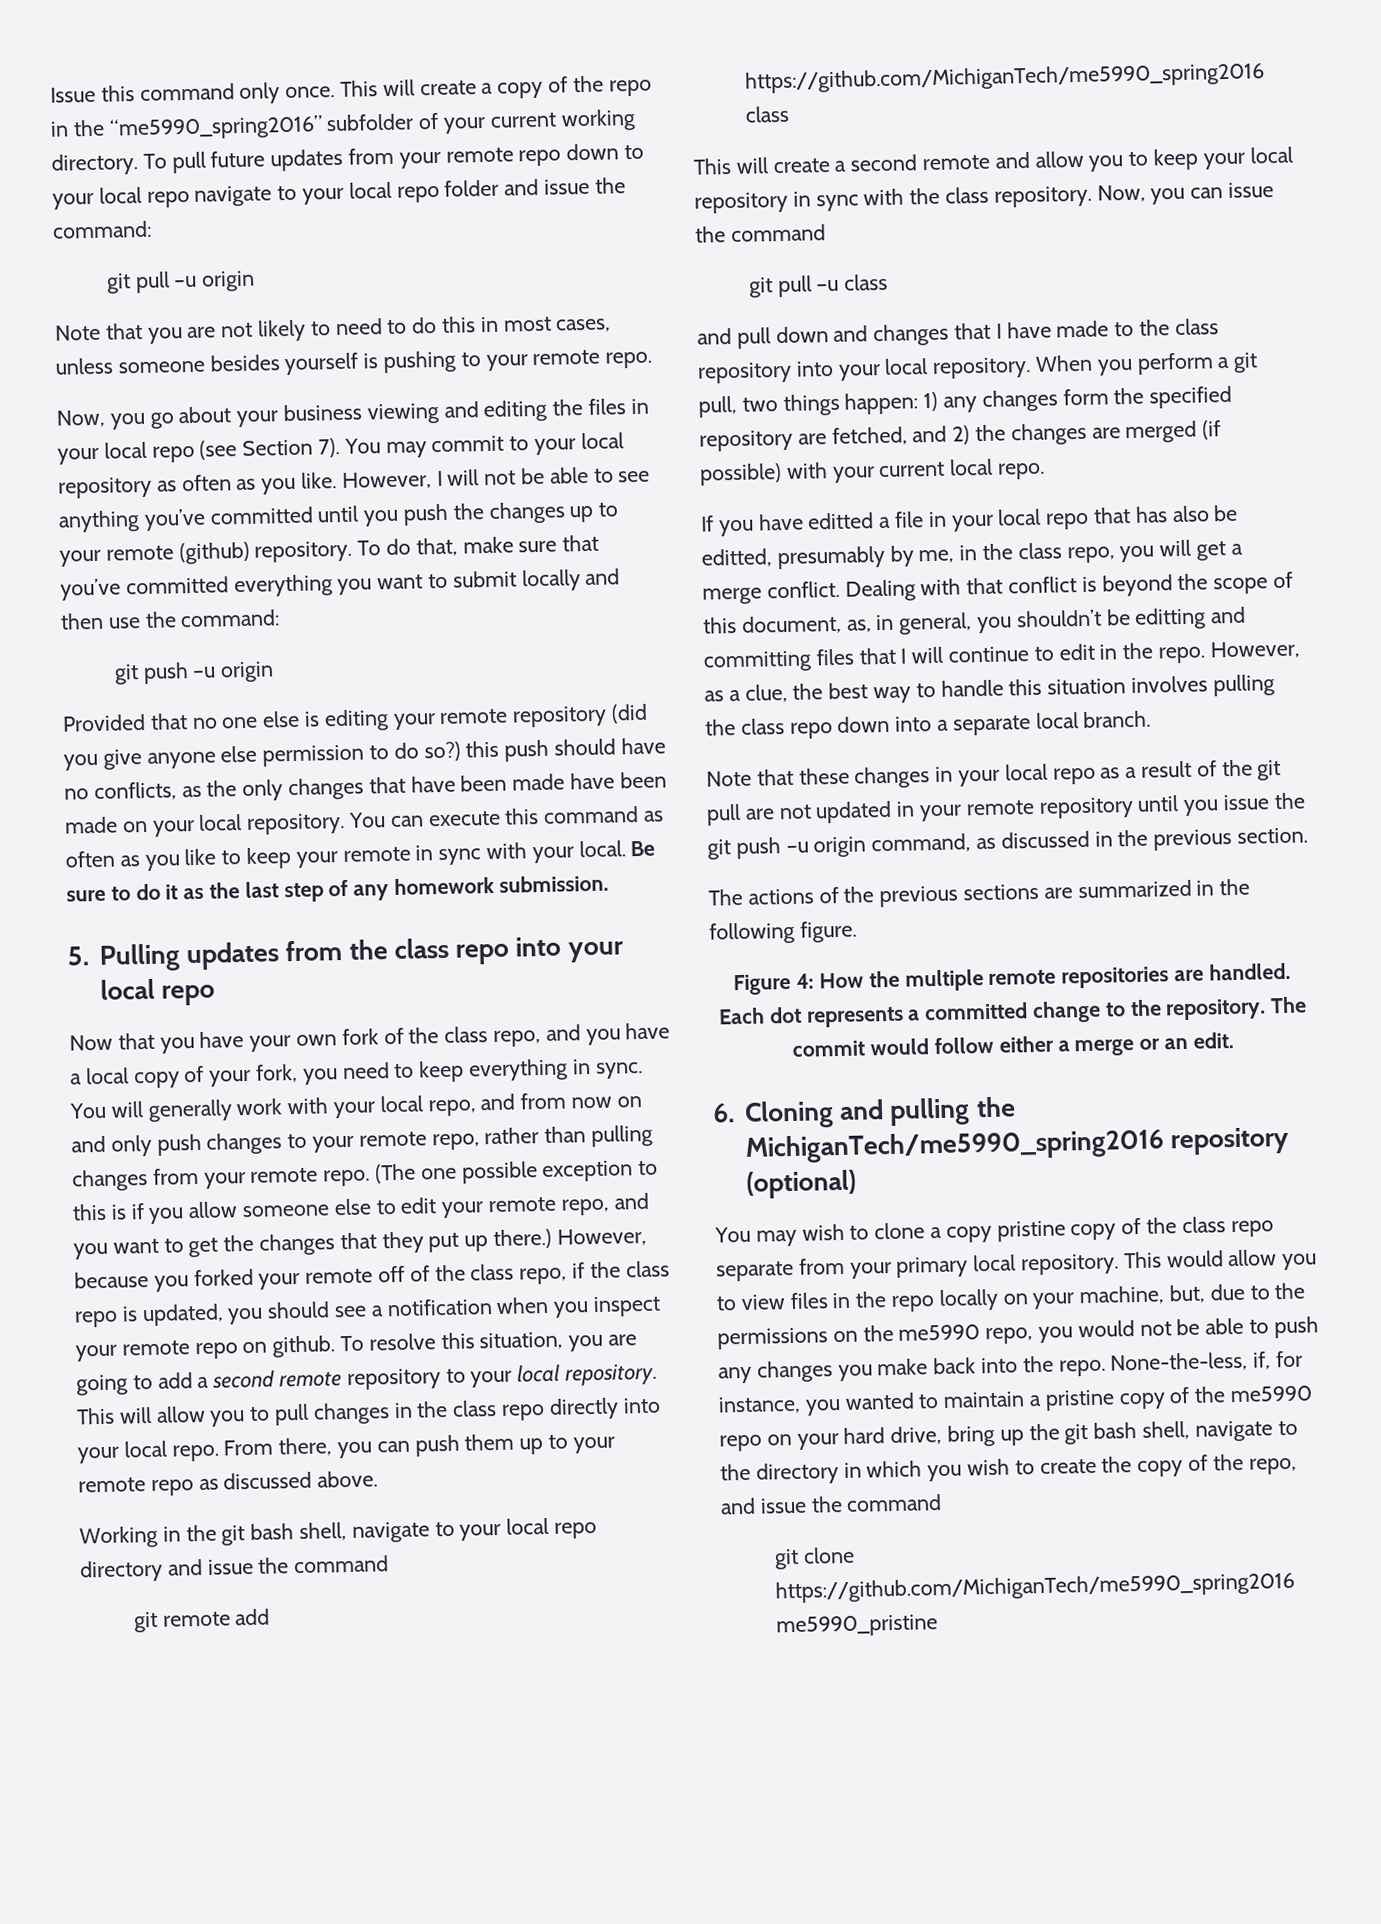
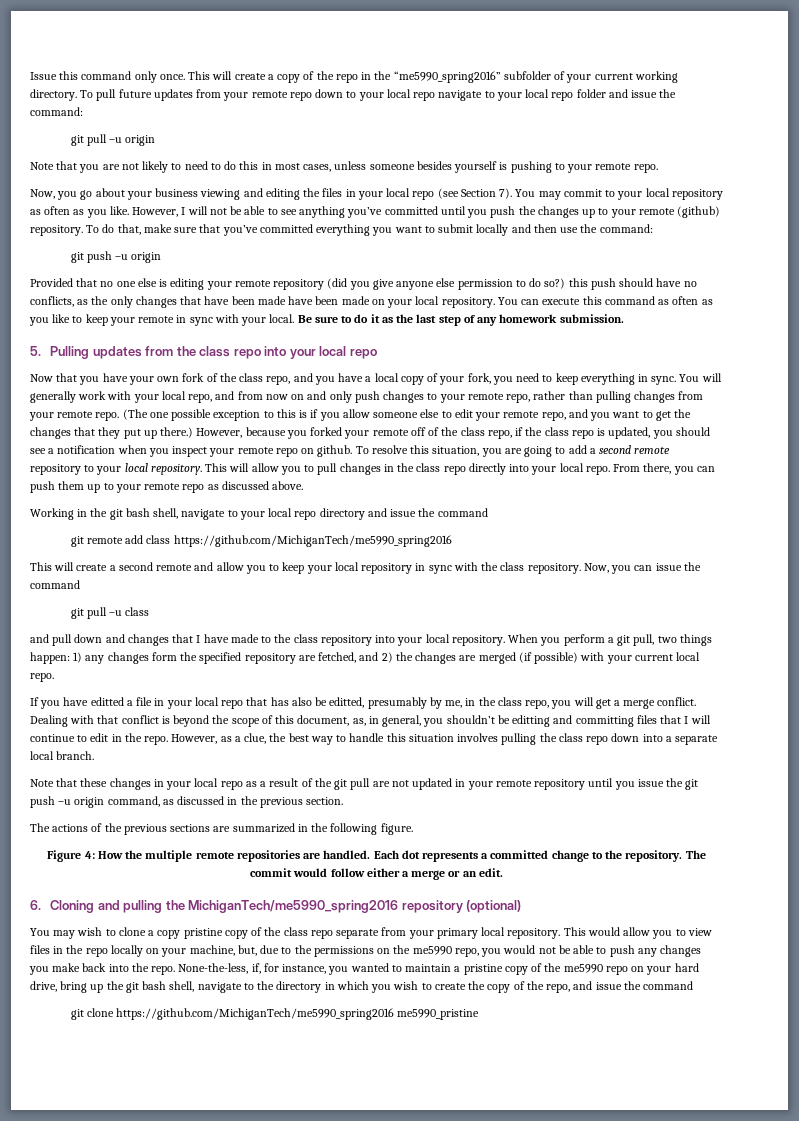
[744,62,1265,94] [744,105,790,123] https://github.com/MichiganTech/me5990_spring2016 class -> [146,535,452,547] class https://github.com/MichiganTech/me5990_spring2016

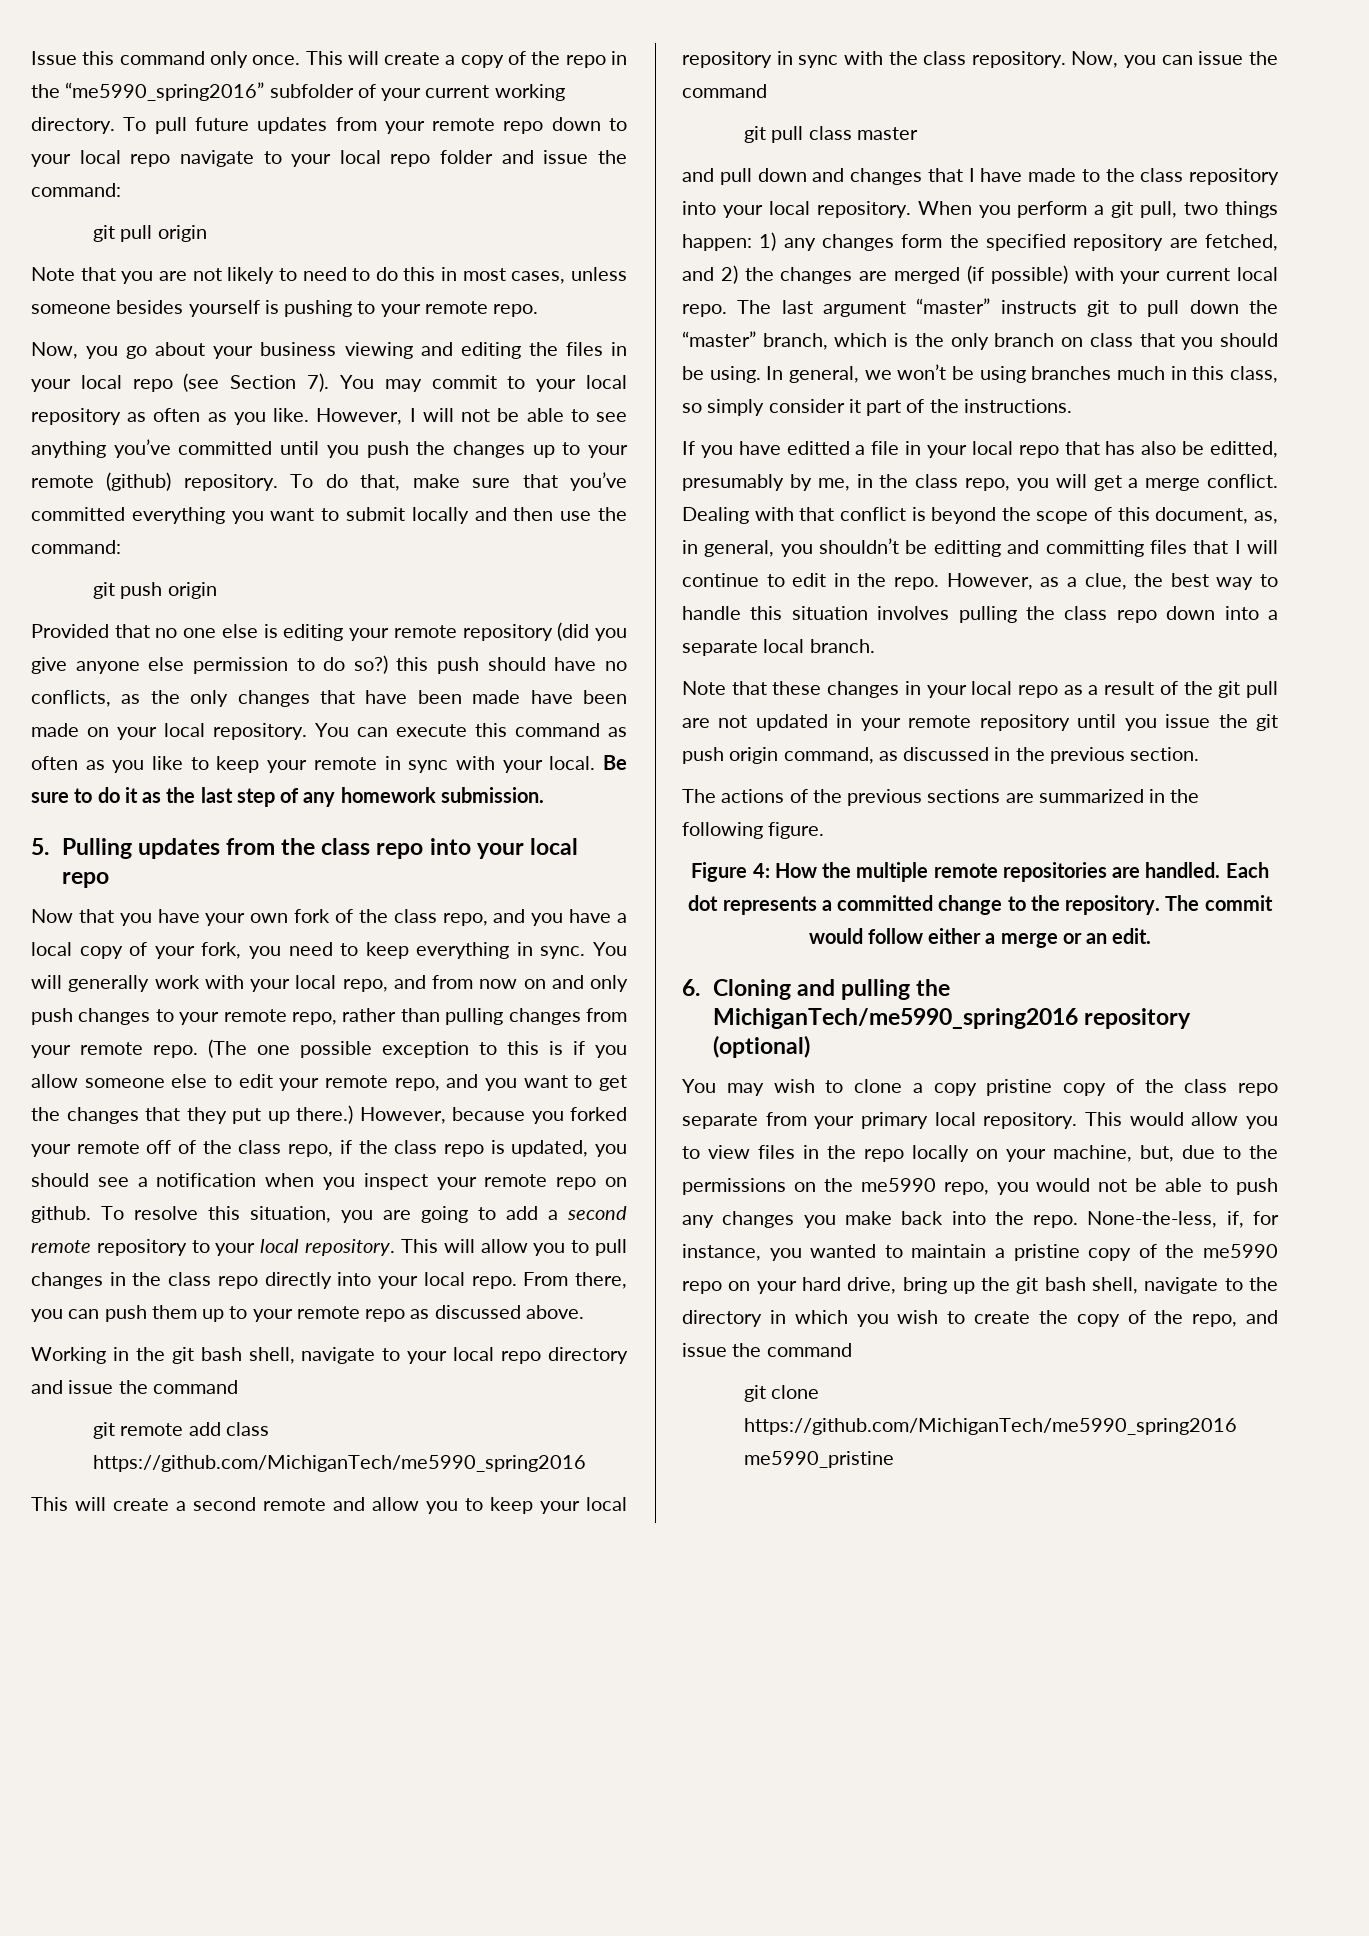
[109,137,123,143] –u -> (153, 233) none
[115,254,129,260] –u -> (163, 590) none
[109,607,150,616] –u class -> [808,126,919,140] class master
(54, 677) none -> [737,298,1278,317] [682,331,1278,350] [682,364,1278,383] [682,399,1072,416] The last argument “master” instructs git to pull down the “master” branch, which is the only branch on class that you should be using. In general, we won’t be using branches much in this class, so simply consider it part of the instructions.
[58,799,72,805] –u -> (724, 755) none

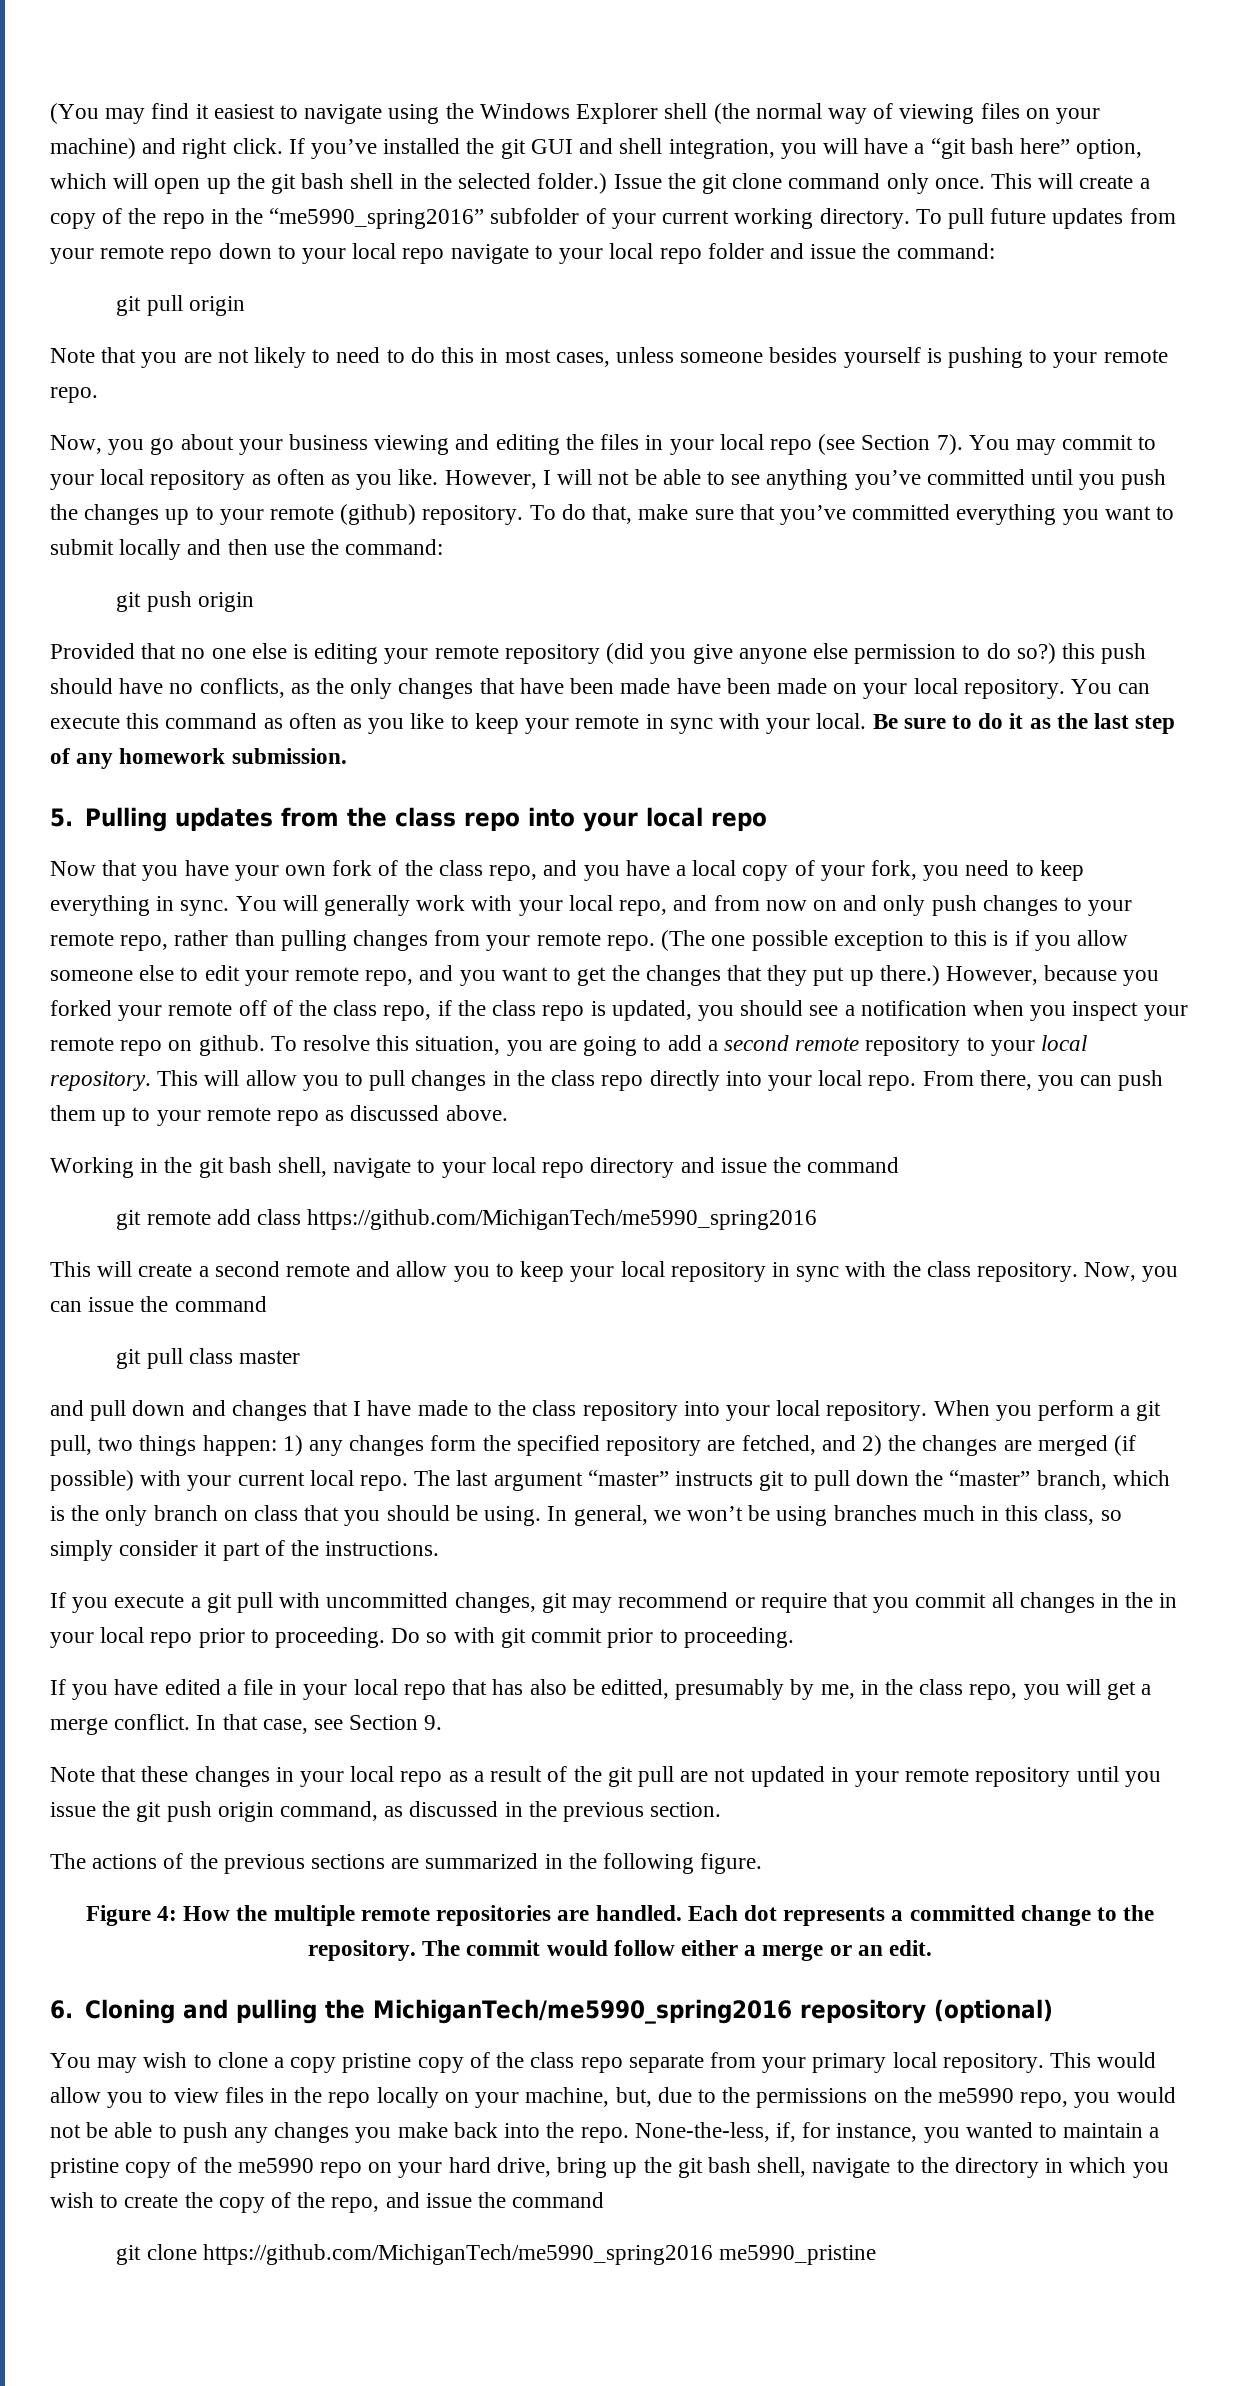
[31,51,115,65] Issue this -> [50,103,1100,124] [50,138,1143,159] [50,173,783,194] (You may find it easiest to navigate using the Windows Explorer shell (the normal way of viewing files on your machine) and right click. If you’ve installed the git GUI and shell integration, you will have a “git bash here” option, which will open up the git bash shell in the selected folder.) Issue the git clone
(1072, 406) none -> [50,1592,1178,1613] [50,1627,794,1648] // If you execute a git pull with uncommitted changes, git may recommend or require that you commit all changes in the in your local repo prior to proceeding. Do so with git commit prior to proceeding.
[786,441,850,455] editted -> [164,1679,221,1695] edited
[682,507,1278,524] [682,538,1278,557] [682,573,1278,590] [682,606,1278,623] [682,639,875,656] Dealing with that conflict is beyond the scope of this document, as, in general, you shouldn’t be editting and committing files that I will continue to edit in the repo. However, as a clue, the best way to handle this situation involves pulling the class repo down into a separate local branch. -> [196,1714,443,1734] In that case, see Section 9.

